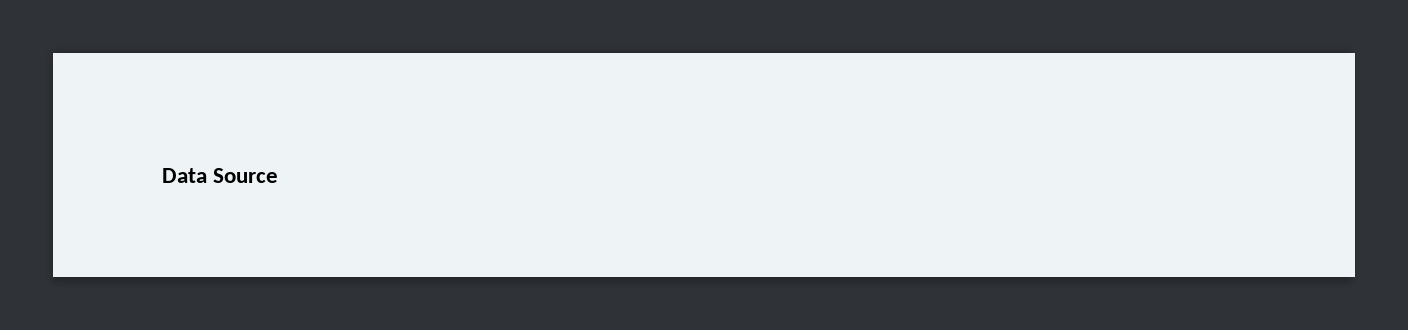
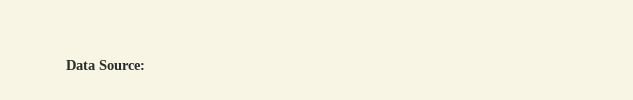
[213,168,279,183] Source -> [99,60,145,70] Source:

